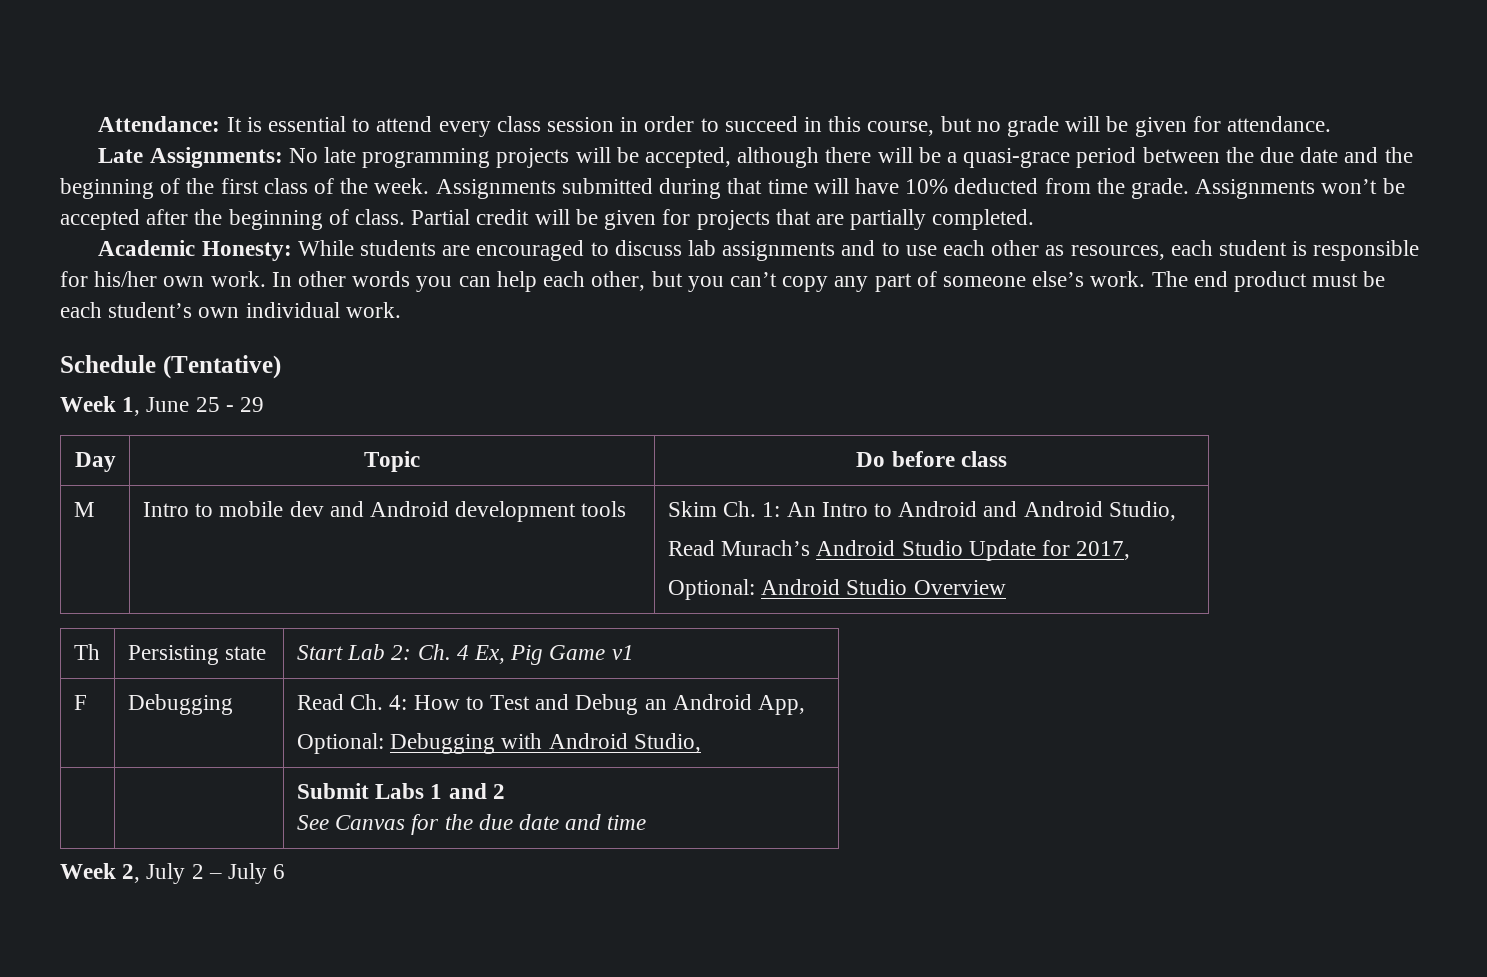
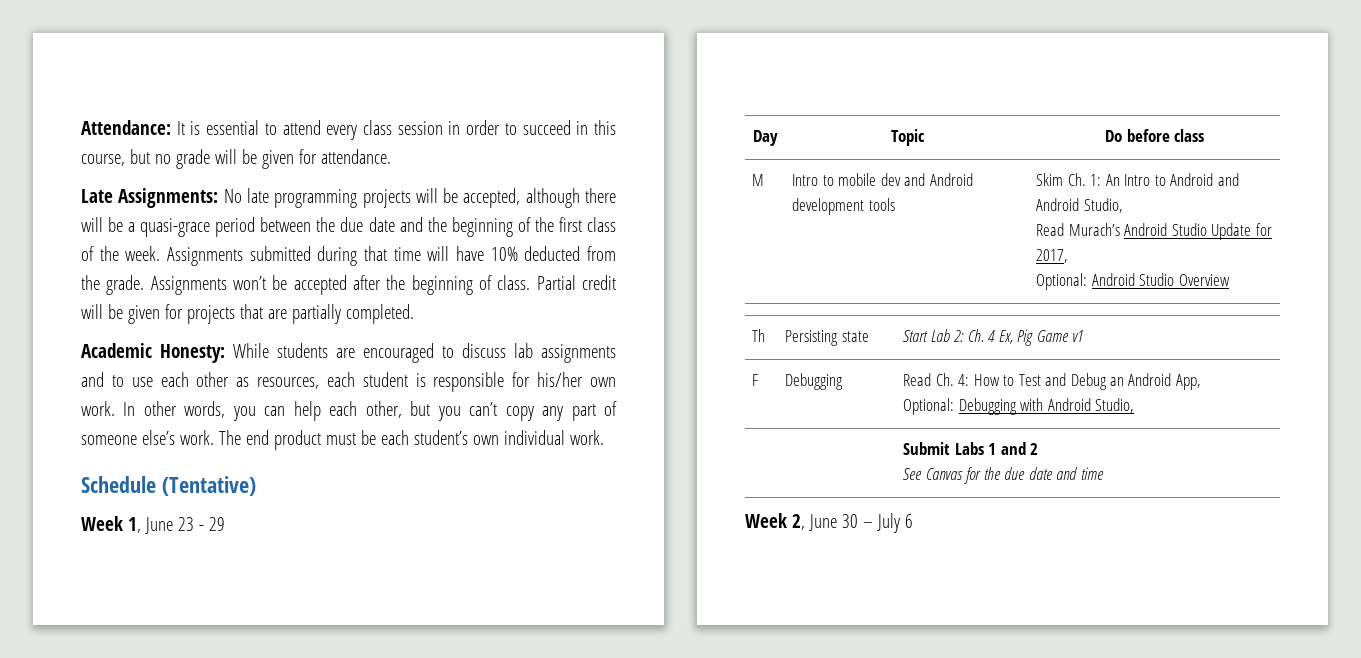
[352,271,411,287] words -> [184,401,226,418] words,
[195,397,220,412] 25 -> [177,517,194,531] 23
[146,863,204,884] July 2 -> [808,514,858,531] June 30

